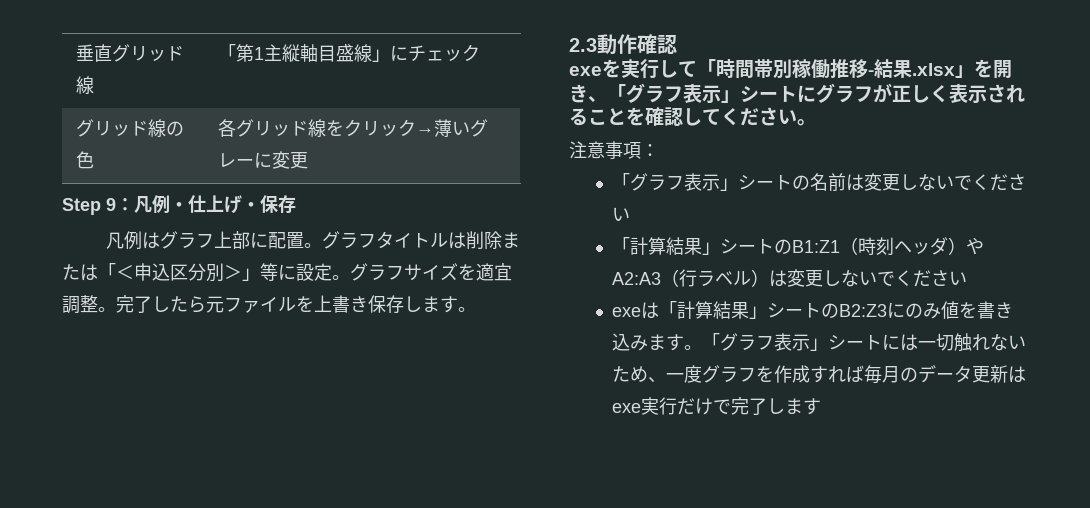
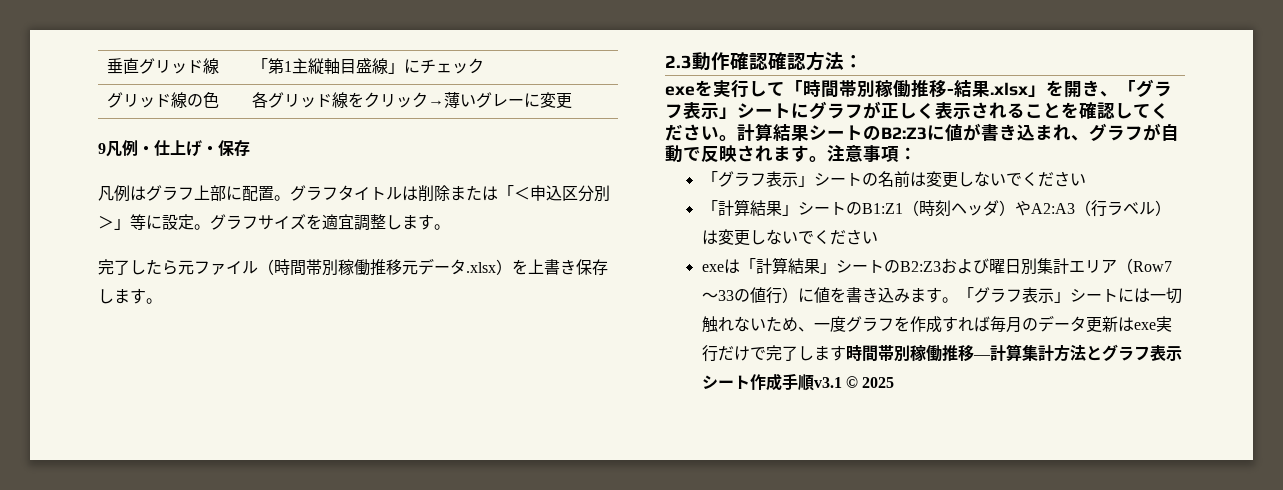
[62,198,134,215] Step 9： -> [98,143,106,154] 9
[98,307,116,312] 。 -> [386,214,450,230] します。 //
(296, 304) none -> [258,258,512,276] （時間帯別稼働推移元データ.xlsx）
(677, 44) none -> [768,51,863,71] 確認方法：
(816, 122) // -> [737,123,1179,141] [665,145,827,163] 計算結果シートのB2:Z3に値が書き込まれ、グラフが自動で反映されます。
[887,302,942,319] にのみ -> [940,258,1172,275] [701,287,814,304] および曜日別集計エリア（Row7〜33の値行）に
(822, 406) none -> [845,344,1182,362] [701,373,895,391] 時間帯別稼働推移—計算集計方法とグラフ表示シート作成手順v3.1 © 2025

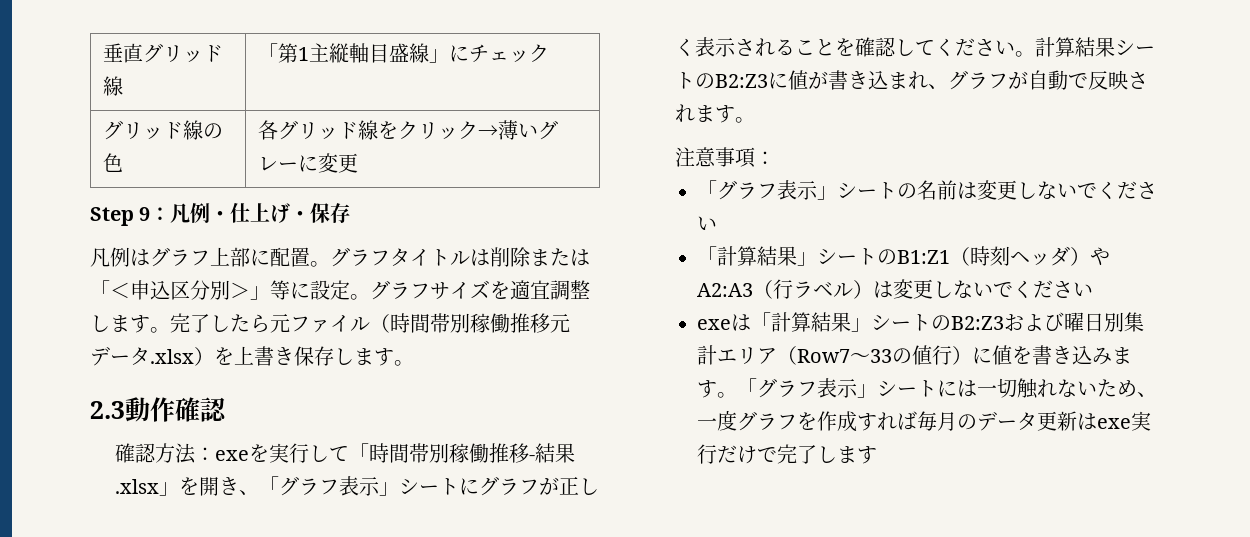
[98,143,106,154] 9 -> [90,207,171,226] Step 9：
(450, 227) // -> (170, 330) none
(768, 61) none -> (227, 409) //
(863, 61) // -> (216, 454) none
(827, 159) none -> (756, 120) //
[845,344,1182,362] [701,373,895,391] 時間帯別稼働推移—計算集計方法とグラフ表示シート作成手順v3.1 © 2025 -> (878, 455) none

